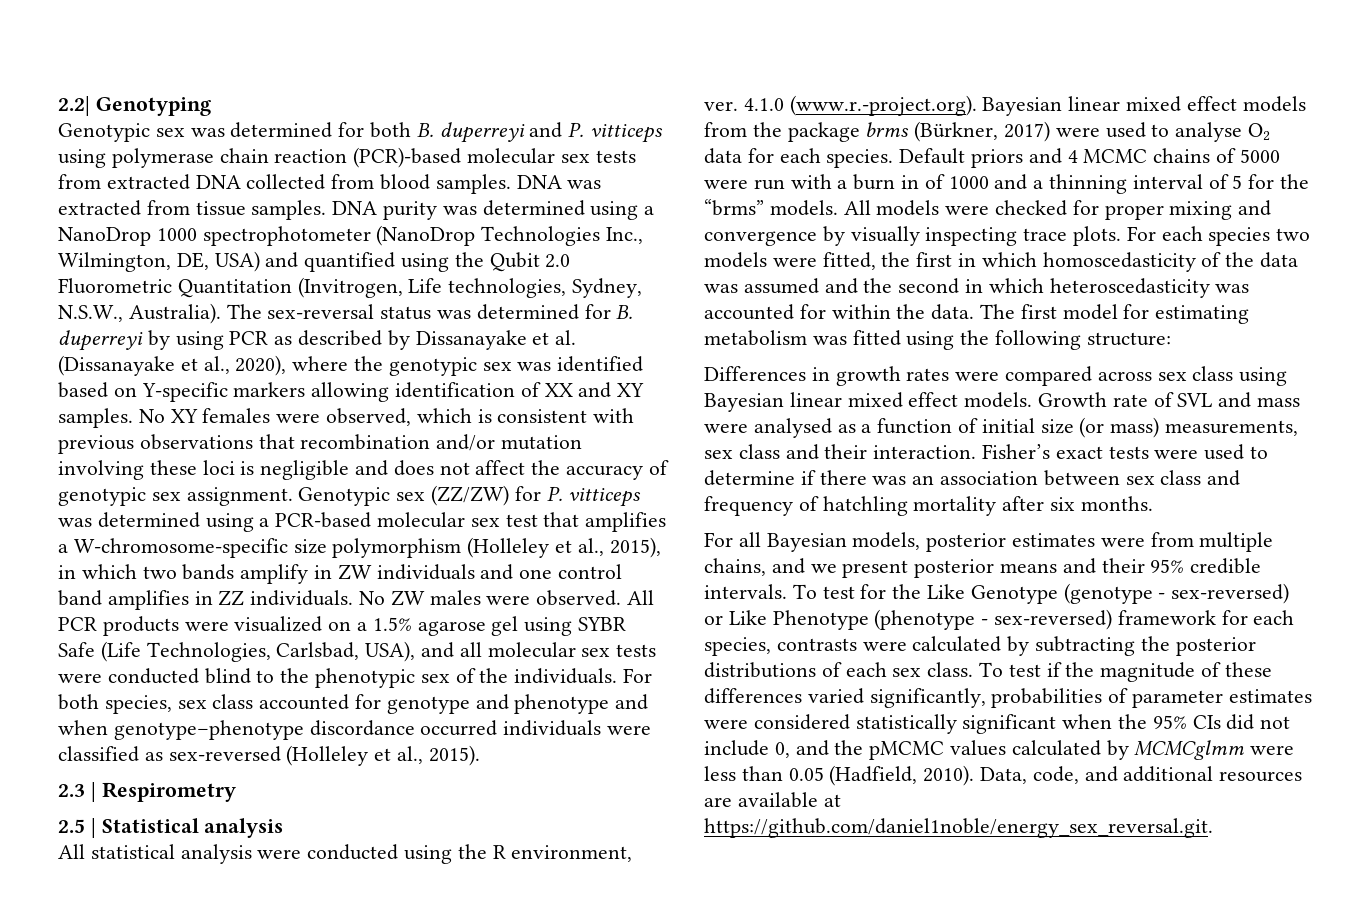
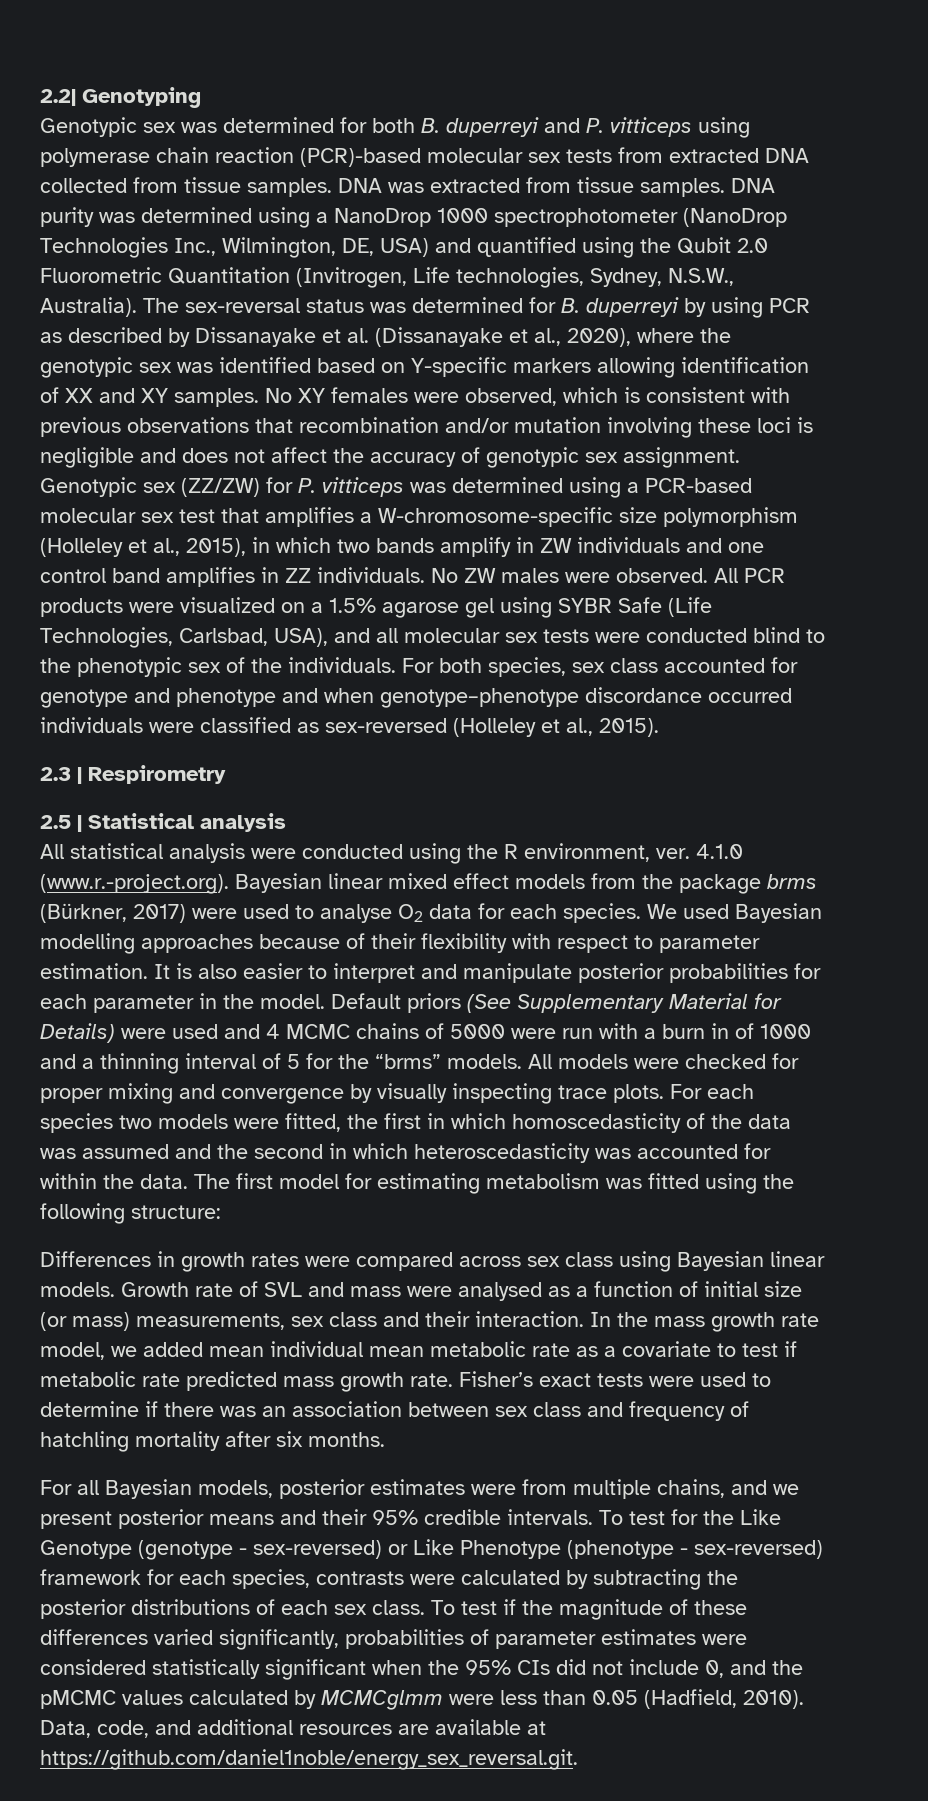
[380,174,431,190] blood -> [184,177,241,193] tissue
[899,148,1024,168] Default priors -> [647,903,822,923] [40,933,760,954] [40,963,821,983] [40,993,782,1013] [40,1023,218,1043] We used Bayesian modelling approaches because of their flexibility with respect to parameter estimation. It is also easier to interpret and manipulate posterior probabilities for each parameter in the model. Default priors (See Supplementary Material for Details) were used
[847,392,959,408] mixed effect -> (825, 1259) none
(977, 452) none -> [590,1312,819,1332] [40,1341,797,1360] [40,1371,453,1392] In the mass growth rate model, we added mean individual mean metabolic rate as a covariate to test if metabolic rate predicted mass growth rate.

